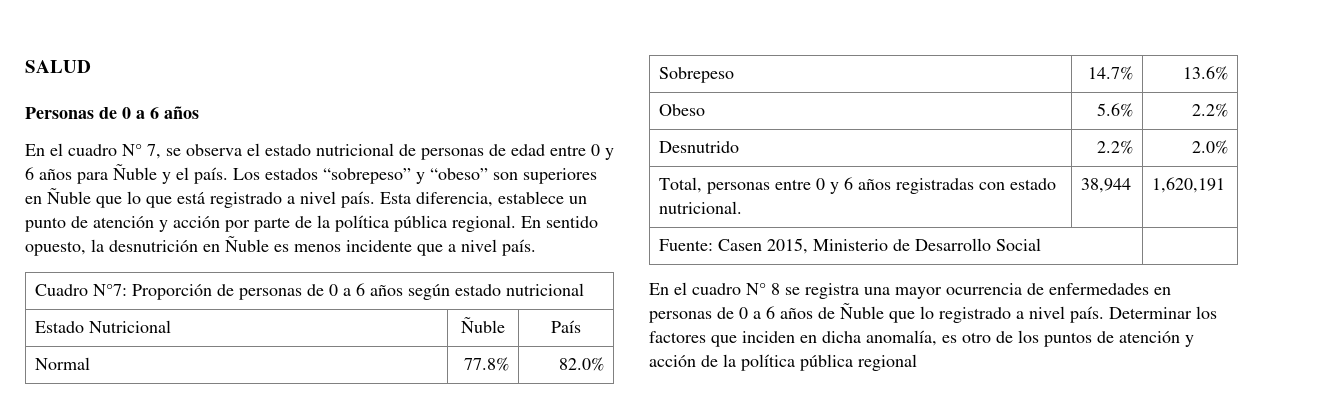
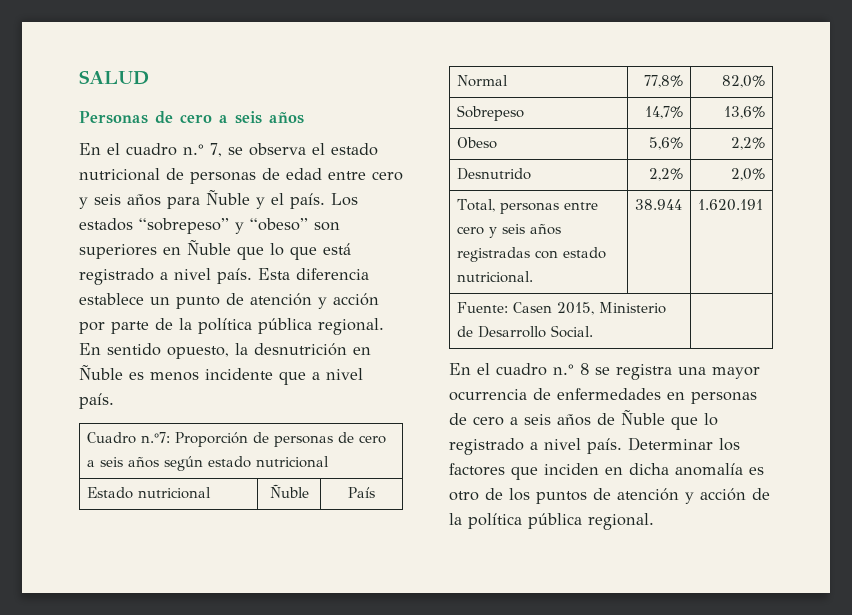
[122,107,159,119] 0 a 6 -> [180,111,262,124] cero a seis
[122,144,142,156] N° -> [183,144,204,155] n.°
[591,144,614,160] [25,167,34,180] 0 y 6 -> [372,171,403,181] [79,194,121,209] cero y seis
[416,192,493,207] diferencia, -> [296,268,369,280] diferencia
[93,284,128,296] N°7: -> [140,432,170,443] n.°7:
[329,283,366,296] 0 a 6 -> [358,435,386,444] [86,457,123,467] cero a seis
[89,320,172,333] Nutricional -> [137,487,211,499] nutricional
[463,357,509,371] [558,357,604,371] 77.8% | 82.0% -> [644,75,684,88] [722,75,766,88] 77,8% | 82,0%
[1087,66,1133,80] [1182,66,1228,80] 14.7% | 13.6% -> [645,106,684,119] [724,106,766,119] 14,7% | 13,6%
[1096,103,1133,117] [1191,103,1228,117] 5.6% | 2.2% -> [649,137,684,150] [731,137,766,150] 5,6% | 2,2%
[1096,140,1133,154] [1191,140,1228,154] 2.2% | 2.0% -> [649,168,684,181] [731,168,766,181] 2,2% | 2,0%
[816,177,854,194] 0 y 6 -> [456,224,525,238] cero y seis
[1081,178,1132,193] [1152,177,1226,193] 38,944 | 1,620,191 -> [634,199,682,210] [697,199,763,211] 38.944 | 1.620.191
[996,238,1042,251] [649,282,766,295] Social | // En el cuadro N° -> [550,325,593,338] [449,363,574,376] Social. | // En el cuadro n.°
[739,306,775,319] 0 a 6 -> [473,414,551,426] cero a seis
[866,330,937,346] anomalía, -> [675,463,743,476] anomalía
[858,354,917,371] regional -> [588,513,654,530] regional.

